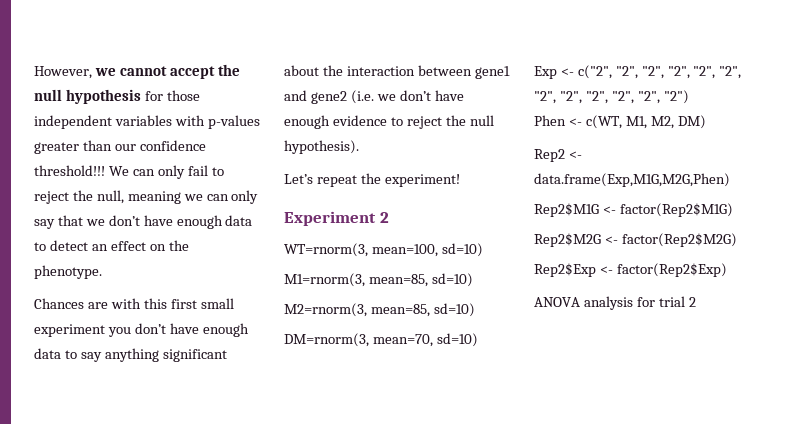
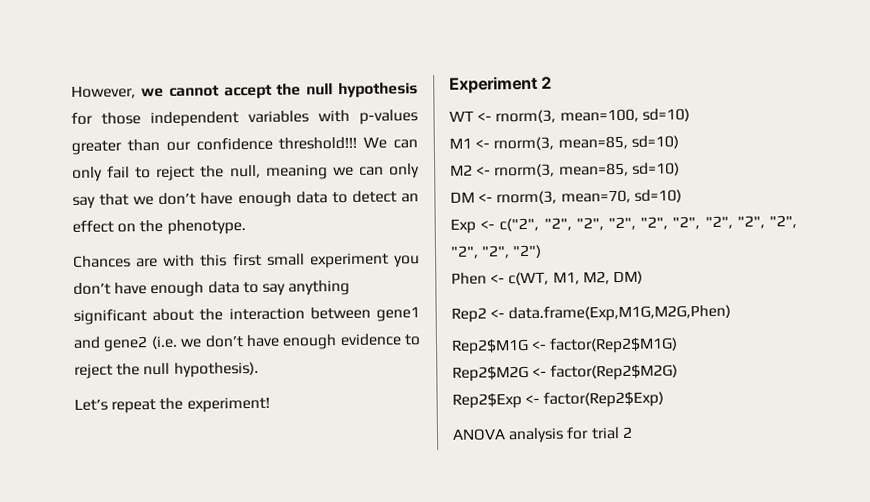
[284,243,368,257] WT=rnorm(3, -> [449,109,557,124] WT <- rnorm(3,
[284,273,473,287] [284,303,475,317] [284,333,369,347] M1=rnorm(3, mean=85, sd=10) // M2=rnorm(3, mean=85, sd=10) // DM=rnorm(3, -> [449,135,679,151] [450,162,680,178] [450,190,558,205] M1 <- rnorm(3, mean=85, sd=10) // M2 <- rnorm(3, mean=85, sd=10) // DM <- rnorm(3,

